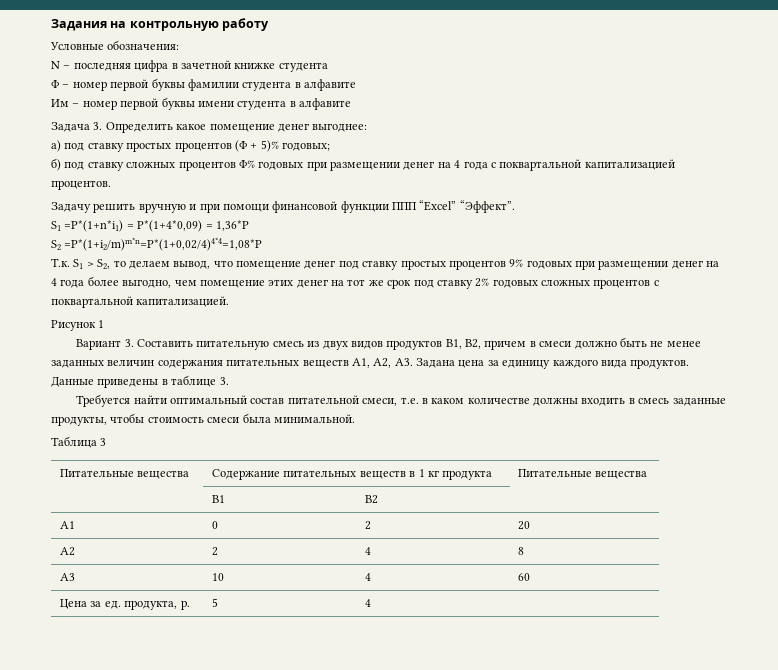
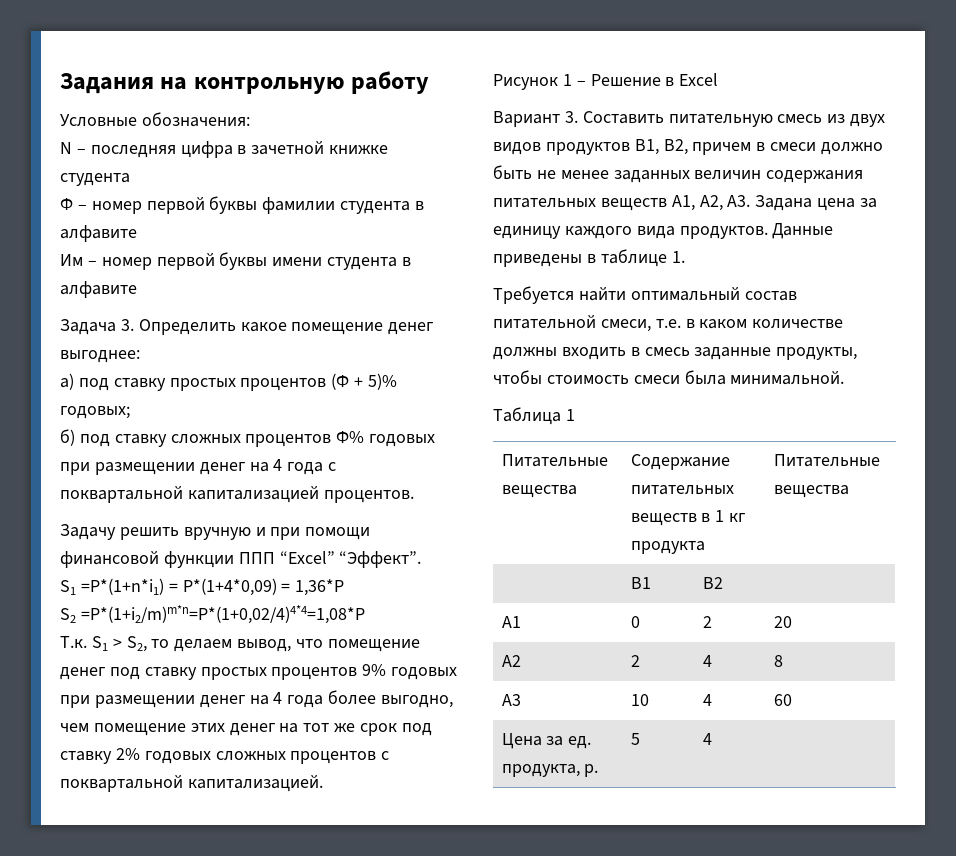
(105, 324) none -> [576,73,719,86] – Решение в Excel
[219,377,229,385] 3. -> [671,251,685,263] 1.
[100,438,107,446] 3 -> [565,409,575,421] 1

